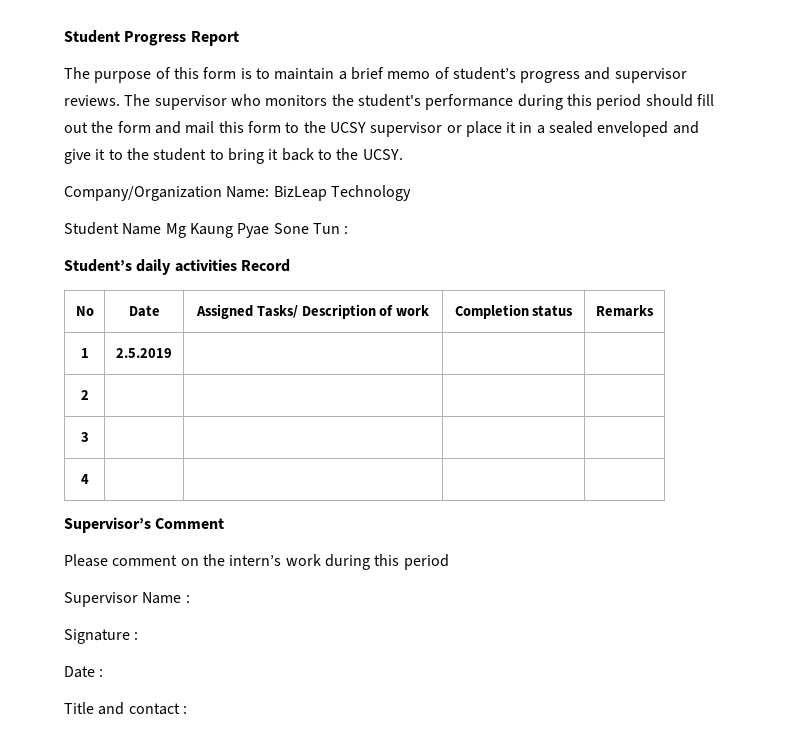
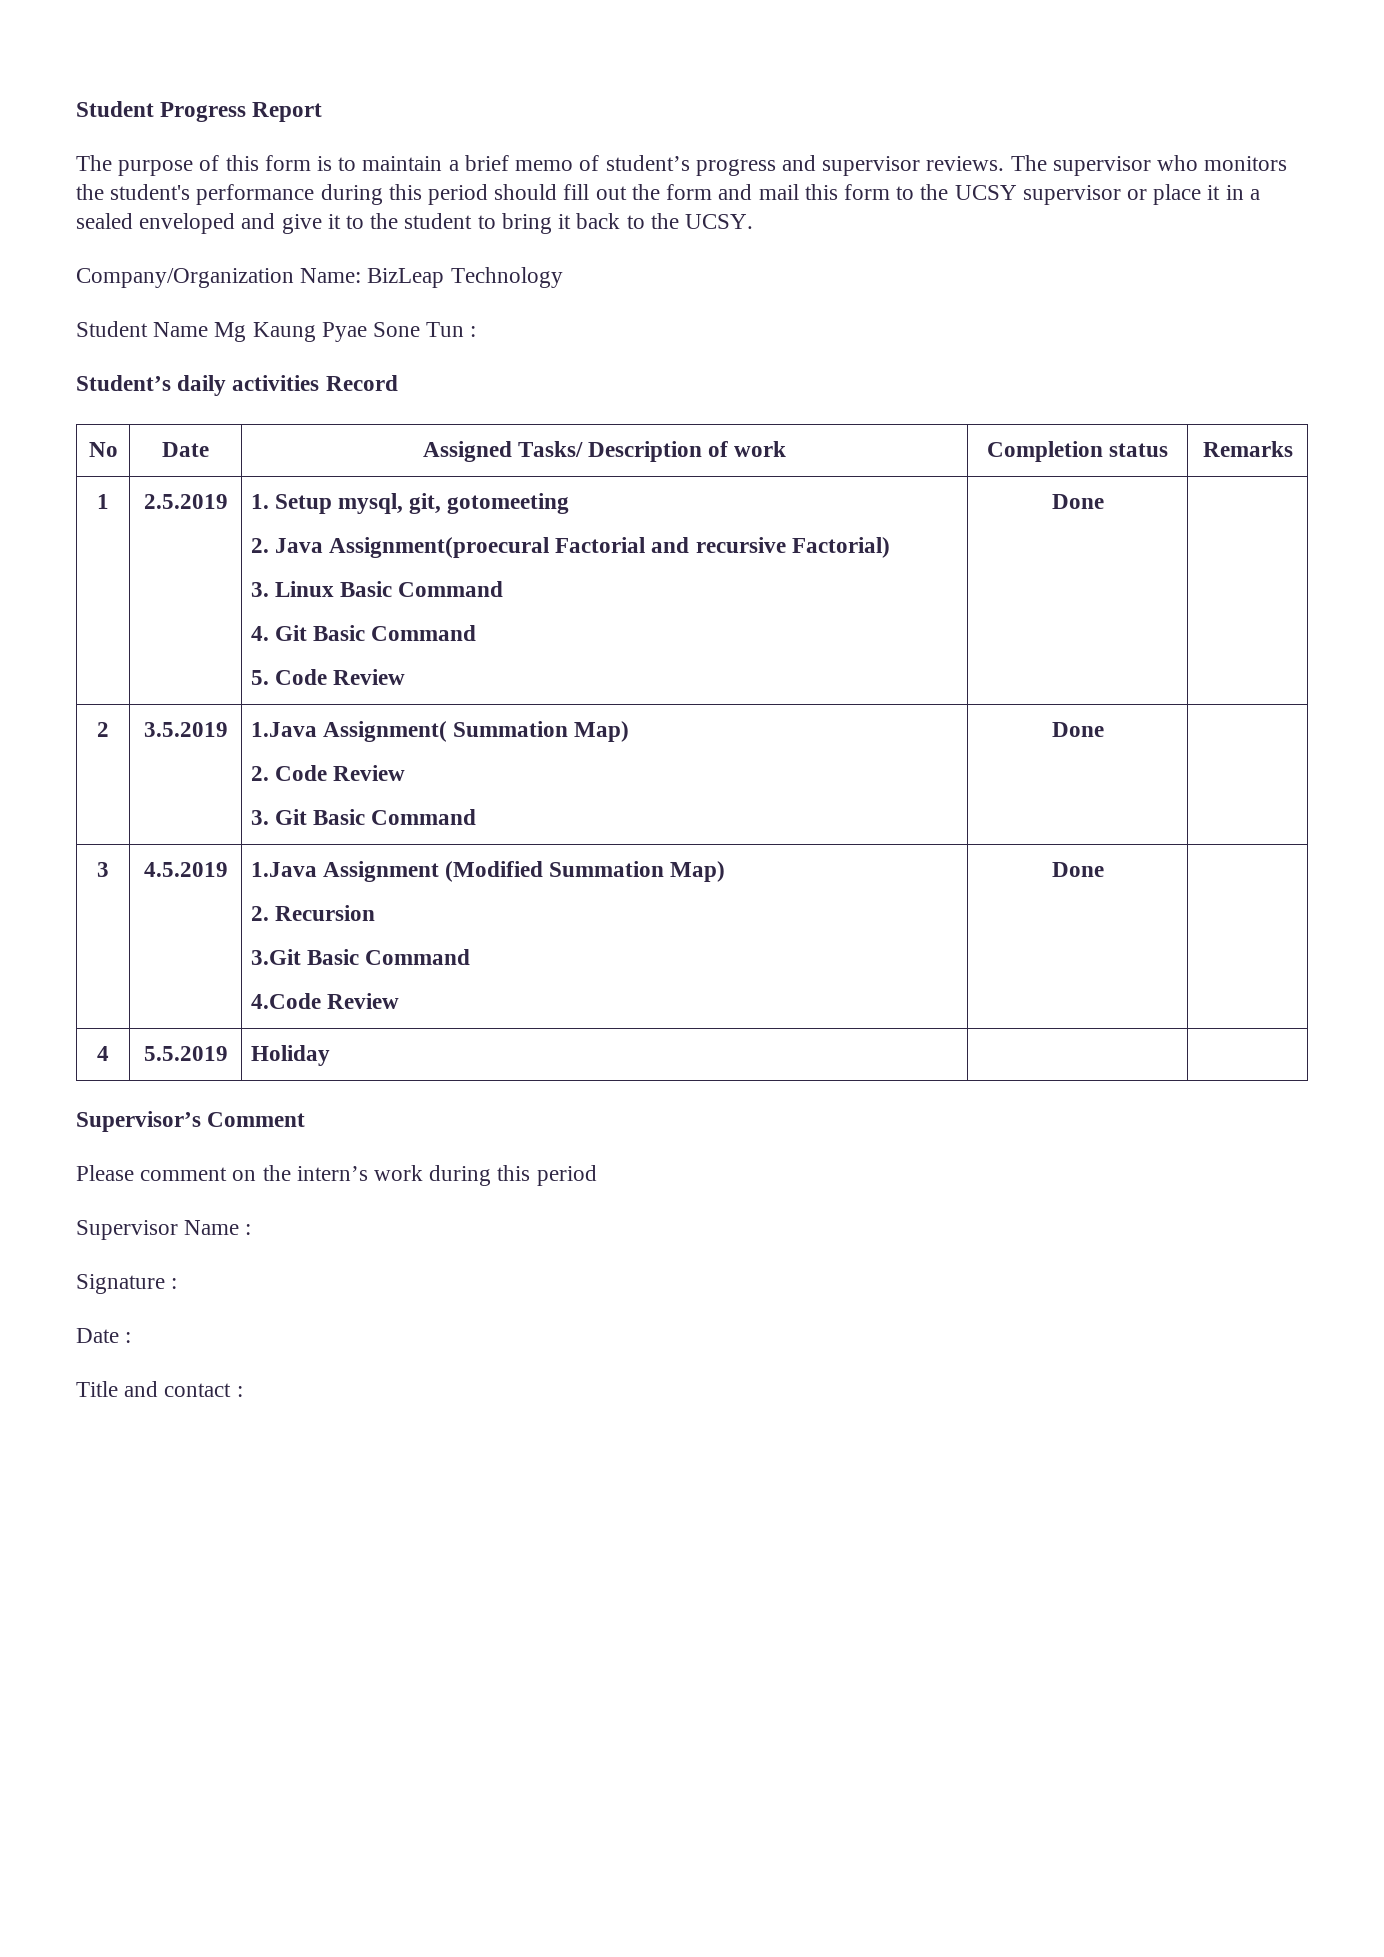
[80,390,89,400] [80,432,89,442] | | // 2 | | | | // 3 | | | -> [250,493,570,514] [250,537,890,558] [250,581,504,597] [250,625,477,641] [250,669,405,685] [1051,494,1104,509] [97,722,109,737] [143,722,228,737] [250,721,630,742] [250,765,405,781] [250,809,477,825] [1051,722,1104,737] [97,862,109,877] [143,862,228,877] [250,861,726,882] [250,905,375,921] [250,949,470,965] [250,993,399,1009] [1051,862,1104,877] 1. Setup mysql, git, gotomeeting // 2. Java Assignment(proecural Factorial and recursive Factorial) // 3. Linux Basic Command // 4. Git Basic Command // 5. Code Review | Done | // 2 | 3.5.2019 | 1.Java Assignment( Summation Map) // 2. Code Review // 3. Git Basic Command | Done | // 3 | 4.5.2019 | 1.Java Assignment (Modified Summation Map) // 2. Recursion // 3.Git Basic Command // 4.Code Review | Done
(89, 479) | -> [143,1046,228,1061] [250,1045,330,1066] 5.5.2019 | Holiday

